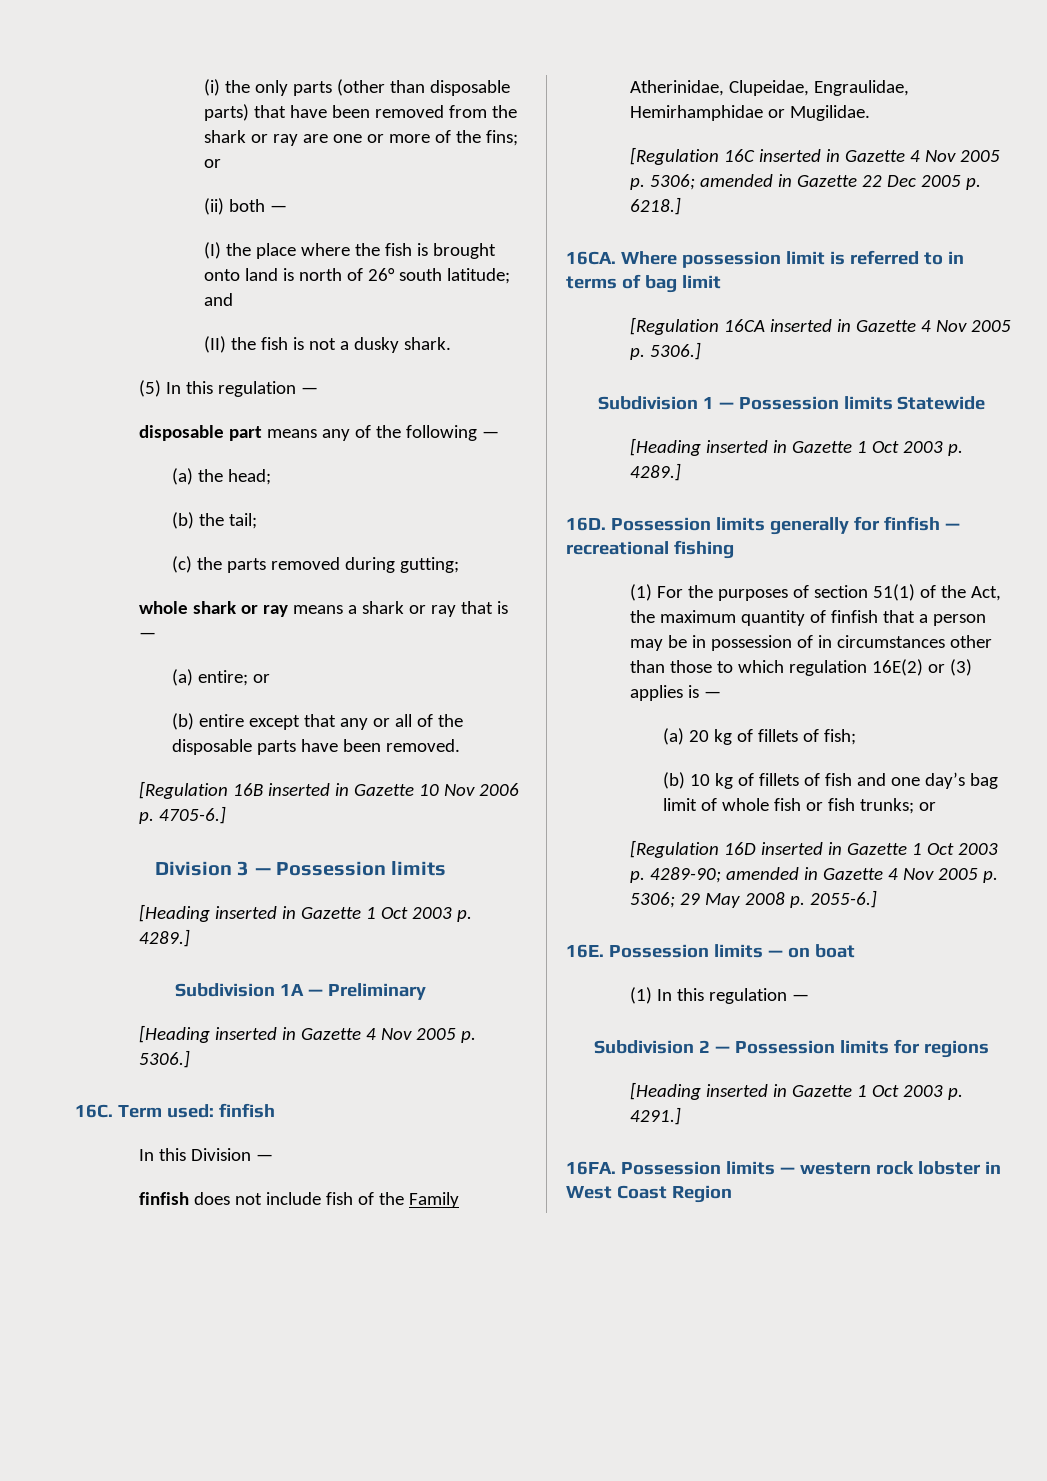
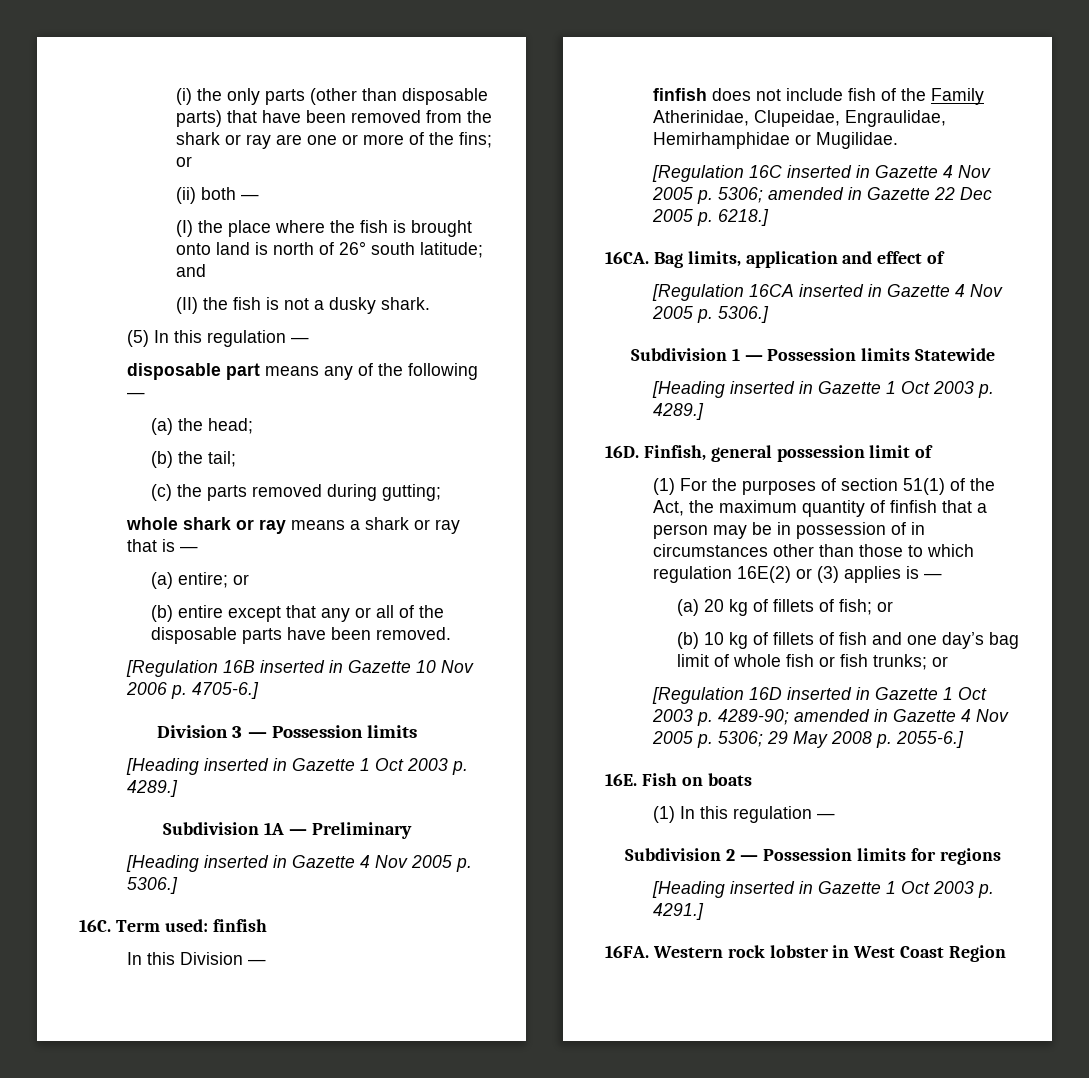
[620,250,964,268] [566,274,721,293] Where possession limit is referred to in terms of bag limit -> [653,251,946,268] Bag limits, application and effect of
[610,516,960,535] [566,540,734,559] Possession limits generally for finfish — recreational fishing -> [643,445,934,462] Finfish, general possession limit of
(856, 737) none -> [877,601,894,612] or
[608,944,855,958] Possession limits — on boat -> [641,773,752,786] Fish on boats
[620,1161,871,1175] Possession limits — western -> [652,946,723,958] Western

